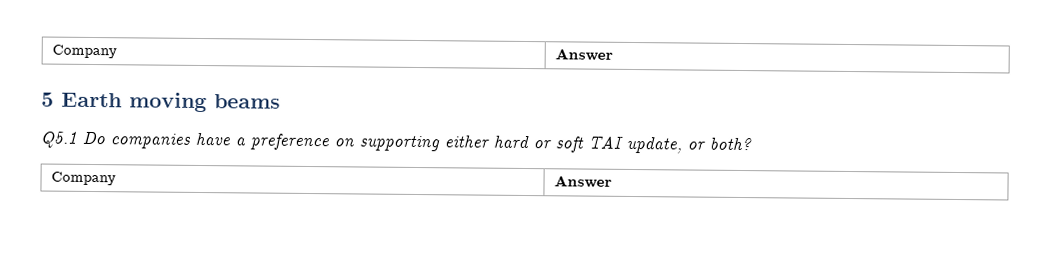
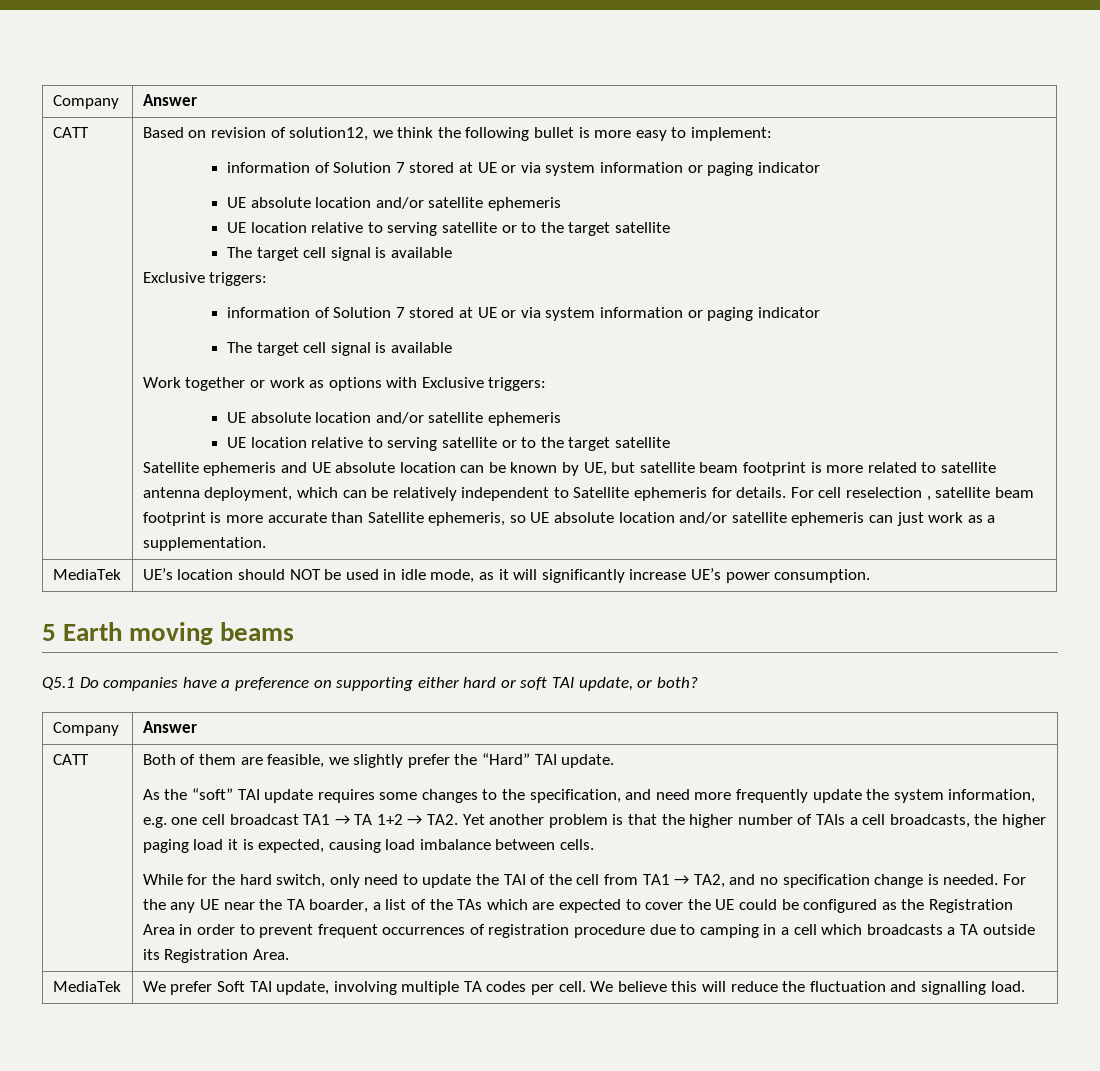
[51,44,117,59] [554,48,613,61] Company | Answer -> [52,95,119,109] [142,94,197,106] [52,127,89,138] [142,127,773,141] [227,162,820,176] [227,197,561,211] [227,222,670,236] [227,247,452,261] [142,272,268,286] [227,307,820,321] [227,342,452,356] [142,377,547,391] [227,412,561,426] [227,437,670,451] [142,462,996,476] [142,487,1034,501] [142,512,996,526] [142,537,266,551] [52,569,121,580] [142,568,871,583] Company | Answer // CATT | Based on revision of solution12, we think the following bullet is more easy to implement: // information of Solution 7 stored at UE or via system information or paging indicator // UE absolute location and/or satellite ephemeris // UE location relative to serving satellite or to the target satellite // The target cell signal is available // Exclusive triggers: // information of Solution 7 stored at UE or via system information or paging indicator // The target cell signal is available // Work together or work as options with Exclusive triggers: // UE absolute location and/or satellite ephemeris // UE location relative to serving satellite or to the target satellite // Satellite ephemeris and UE absolute location can be known by UE, but satellite beam footprint is more related to satellite antenna deployment, which can be relatively independent to Satellite ephemeris for details. For cell reselection , satellite beam footprint is more accurate than Satellite ephemeris, so UE absolute location and/or satellite ephemeris can just work as a supplementation. // MediaTek | UE’s location should NOT be used in idle mode, as it will significantly increase UE’s power consumption.
(612, 181) none -> [52,754,89,765] [142,753,615,768] [142,788,1036,803] [142,814,1046,828] [142,839,595,853] [142,874,1026,888] [142,899,1013,913] [142,924,1035,938] [142,949,289,963] [52,981,121,992] [142,981,1025,995] // CATT | Both of them are feasible, we slightly prefer the “Hard” TAI update. // As the “soft” TAI update requires some changes to the specification, and need more frequently update the system information, e.g. one cell broadcast TA1 → TA 1+2 → TA2. Yet another problem is that the higher number of TAIs a cell broadcasts, the higher paging load it is expected, causing load imbalance between cells. // While for the hard switch, only need to update the TAI of the cell from TA1 → TA2, and no specification change is needed. For the any UE near the TA boarder, a list of the TAs which are expected to cover the UE could be configured as the Registration Area in order to prevent frequent occurrences of registration procedure due to camping in a cell which broadcasts a TA outside its Registration Area. // MediaTek | We prefer Soft TAI update, involving multiple TA codes per cell. We believe this will reduce the fluctuation and signalling load.

